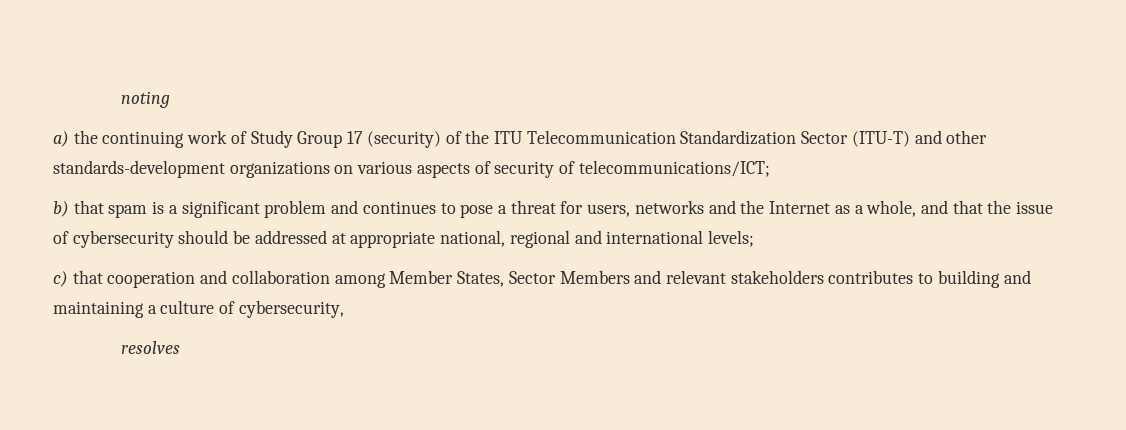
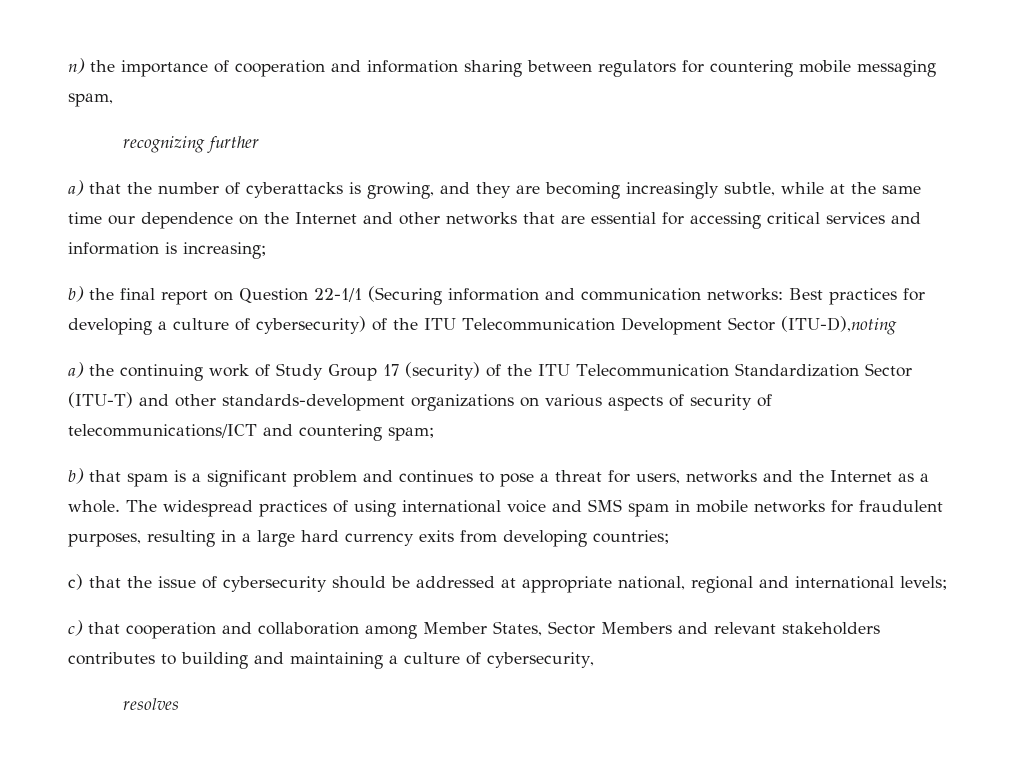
[120,91,170,108] noting -> [68,58,936,77] [68,93,113,107] [123,136,260,153] [68,180,921,199] [68,212,921,229] [68,242,266,259] [68,286,925,305] [68,316,897,335] n) the importance of cooperation and information sharing between regulators for countering mobile messaging spam, // recognizing further // a) that the number of cyberattacks is growing, and they are becoming increasingly subtle, while at the same time our dependence on the Internet and other networks that are essential for accessing critical services and information is increasing; // b) the final report on Question 22-1/1 (Securing information and communication networks: Best practices for developing a culture of cybersecurity) of the ITU Telecommunication Development Sector (ITU-D),noting
[578,160,770,177] telecommunications/ICT; -> [68,424,434,441] telecommunications/ICT and countering spam;
[866,200,948,217] whole, and -> [68,499,943,517] [68,530,669,547] [68,574,83,590] whole. The widespread practices of using international voice and SMS spam in mobile networks for fraudulent purposes, resulting in a large hard currency exits from developing countries; // c)

